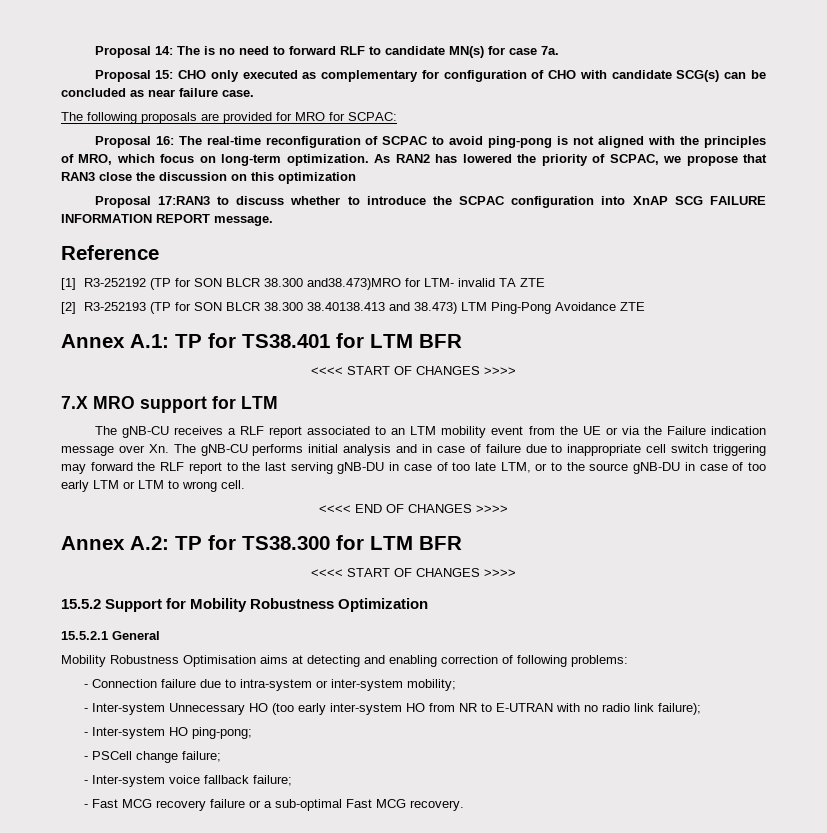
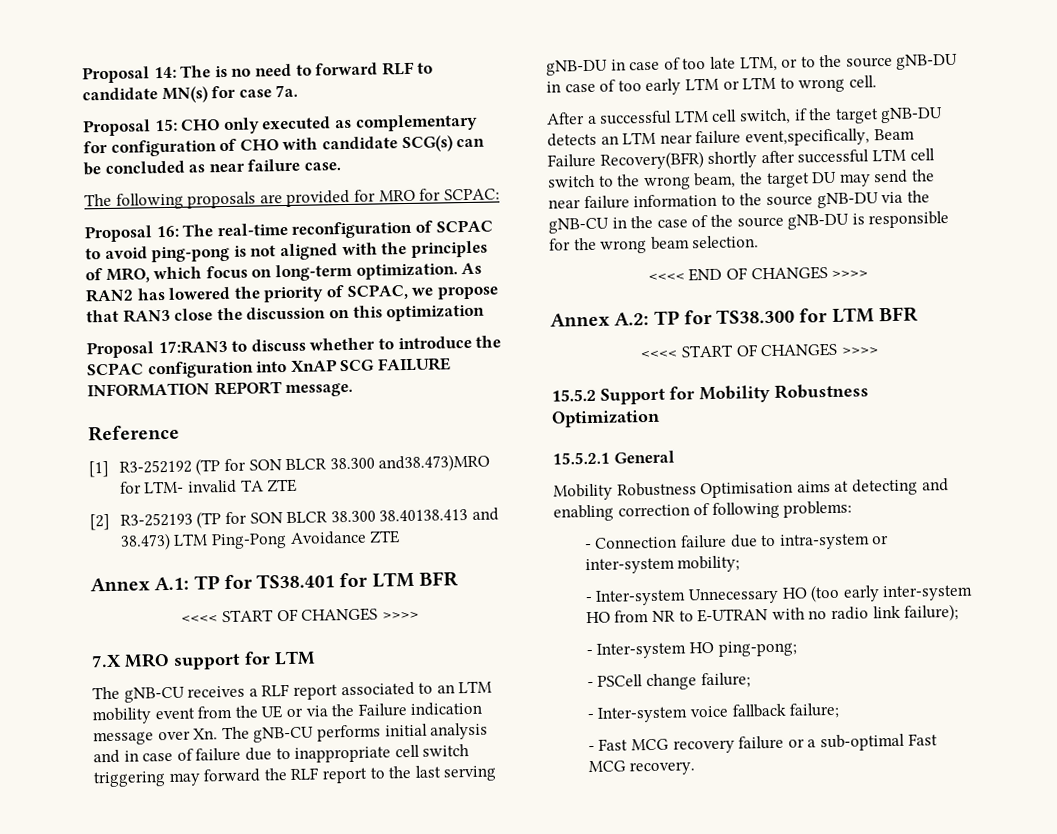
(245, 484) none -> [546,107,944,125] [547,128,915,147] [547,148,935,170] [548,169,935,191] [548,190,930,210] [548,210,950,234] [549,235,760,254] // After a successful LTM cell switch, if the target gNB-DU detects an LTM near failure event,specifically, Beam Failure Recovery(BFR) shortly after successful LTM cell switch to the wrong beam, the target DU may send the near failure information to the source gNB-DU via the gNB-CU in the case of the source gNB-DU is responsible for the wrong beam selection.

